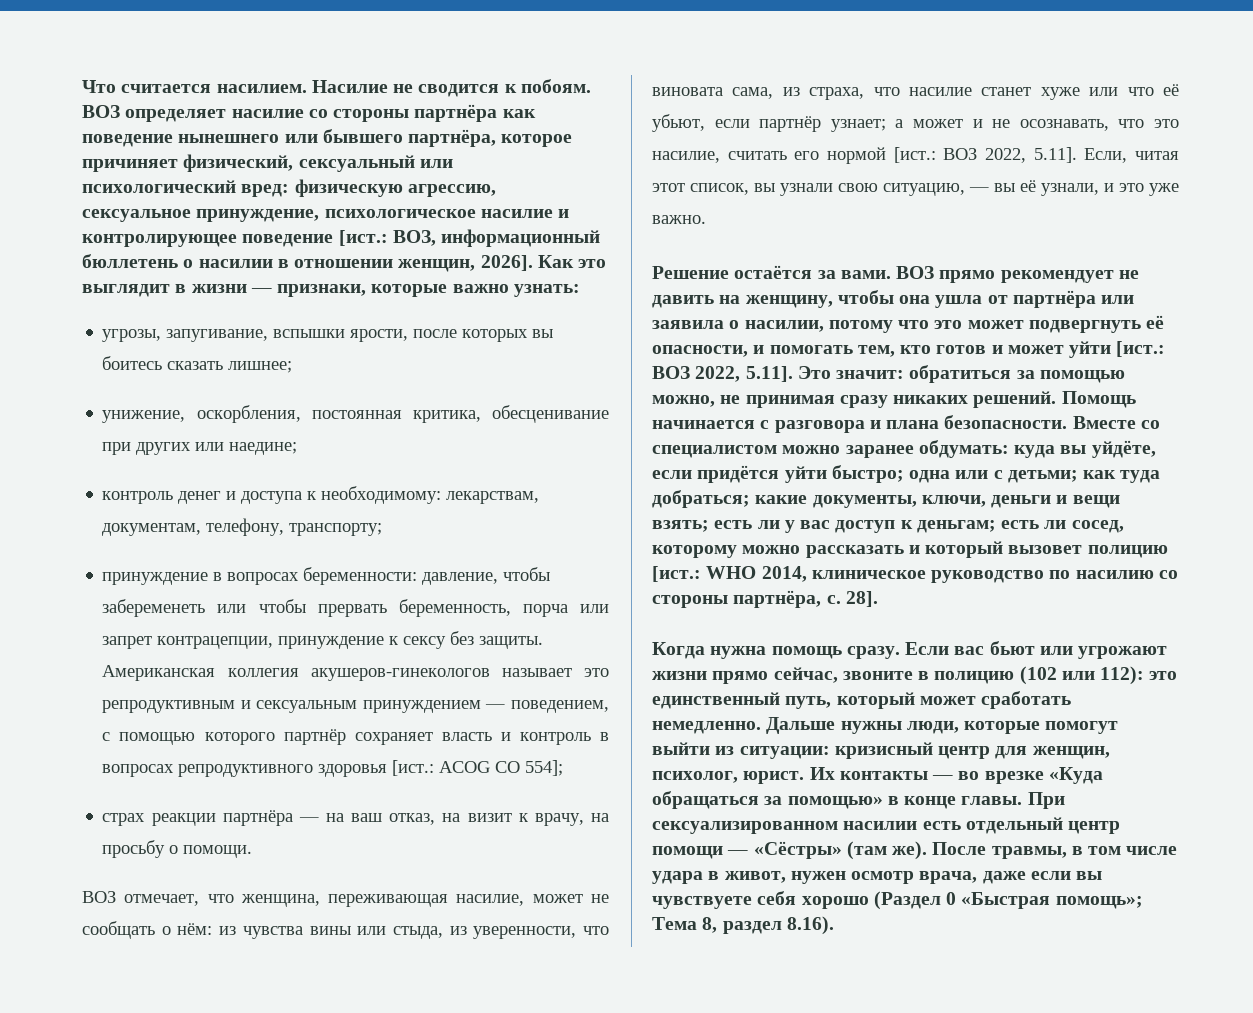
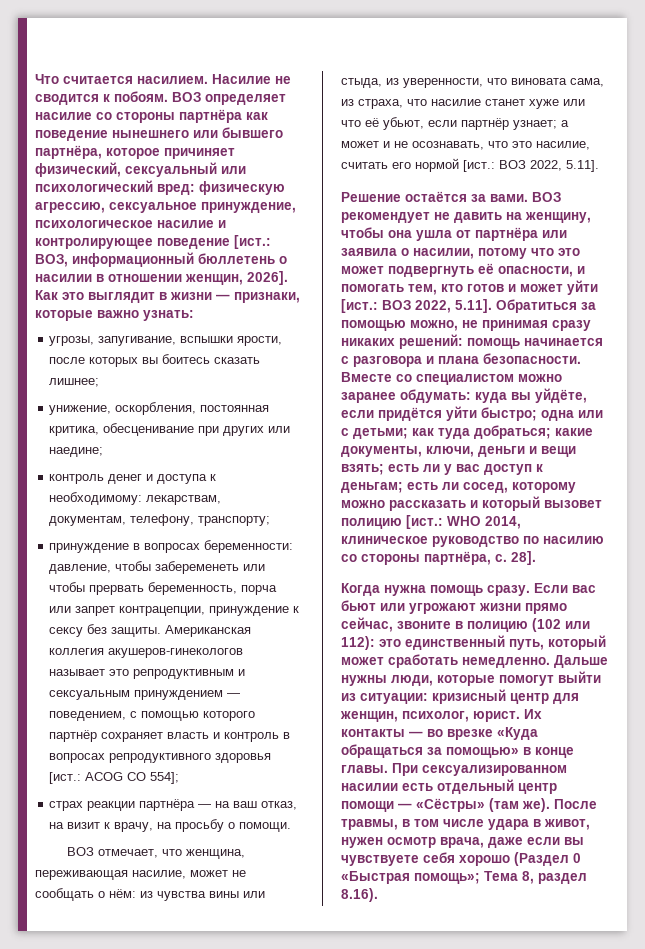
[1084,148,1179,163] [652,180,1179,196] [652,215,706,224] Если, читая этот список, вы узнали свою ситуацию, — вы её узнали, и это уже важно. -> (599, 166) none
[939,270,996,283] прямо -> (561, 197) none
[797,365,1012,383] Это значит: обратиться -> [496,299,577,313] Обратиться
[973,391,1136,408] решений. Помощь -> [399,334,520,349] решений: помощь

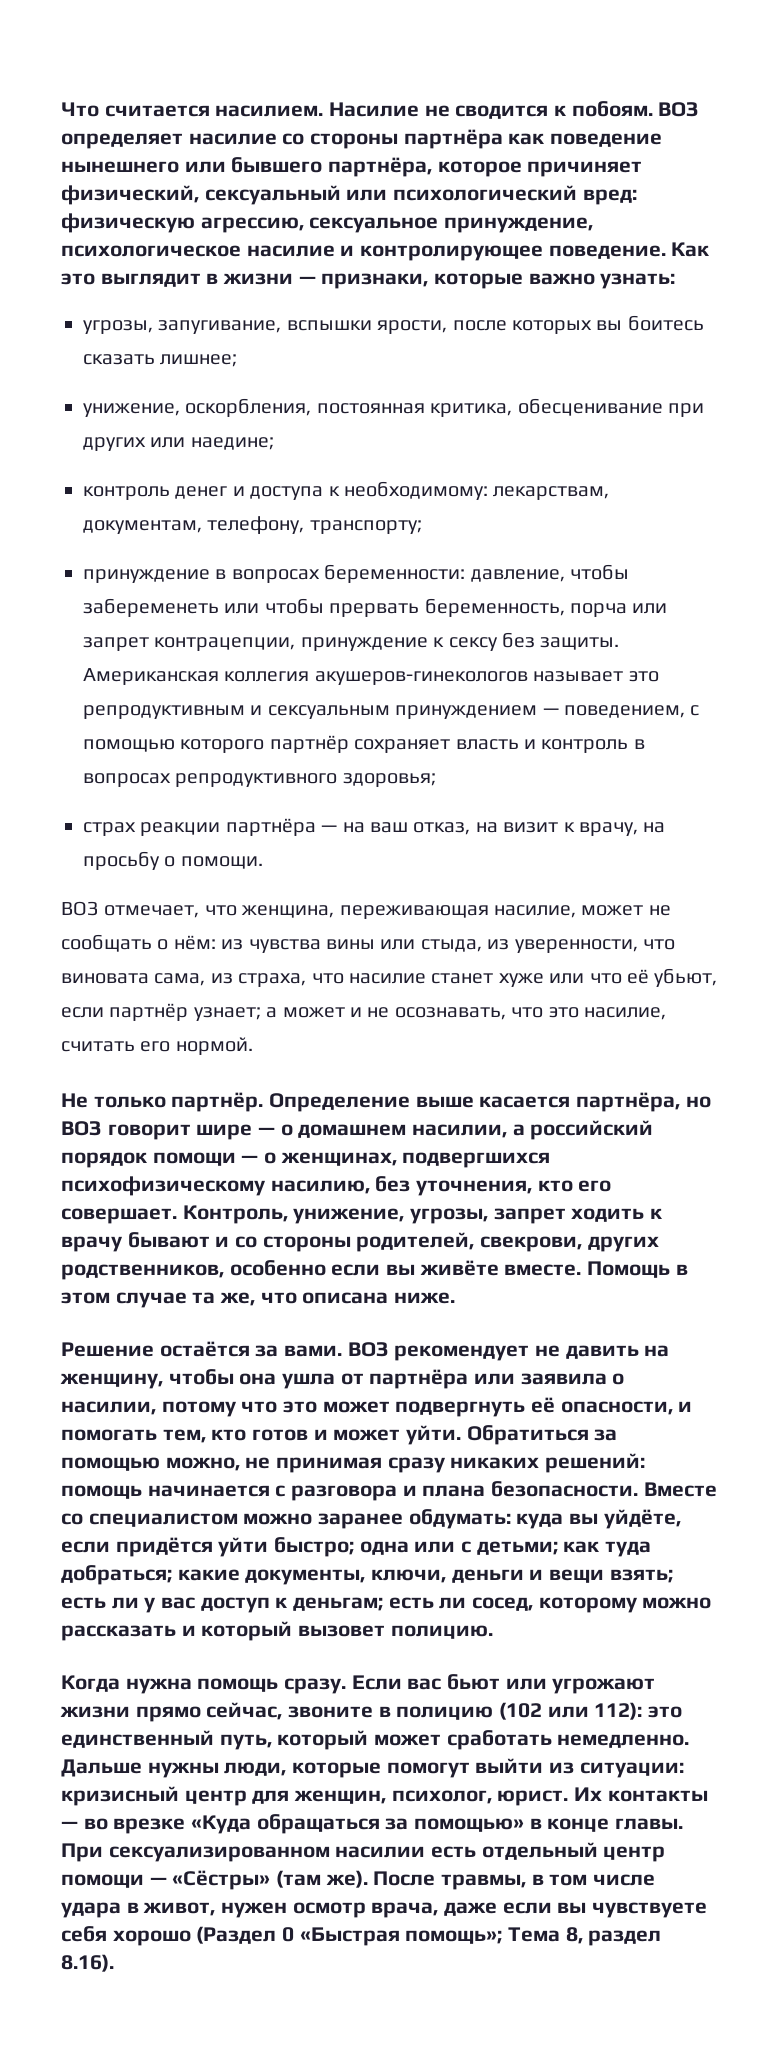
[157,235,271,249] [35,252,287,267] [35,271,288,285] поведение [ист.: ВОЗ, информационный бюллетень о насилии в отношении женщин, 2026]. -> [548,245,666,259] поведение.
[215,753,272,763] [49,772,180,784] здоровья [ист.: ACOG CO 554]; -> [342,773,436,787] здоровья;
[415,158,599,172] нормой [ист.: ВОЗ 2022, 5.11]. -> [175,1037,253,1055] [61,1092,711,1112] [61,1120,654,1140] [61,1152,551,1168] [61,1176,612,1196] [61,1205,664,1224] [61,1232,659,1252] [61,1260,688,1280] [61,1292,456,1308] нормой. // Не только партнёр. Определение выше касается партнёра, но ВОЗ говорит шире — о домашнем насилии, а российский порядок помощи — о женщинах, подвергшихся психофизическому насилию, без уточнения, кто его совершает. Контроль, унижение, угрозы, запрет ходить к врачу бывают и со стороны родителей, свекрови, других родственников, особенно если вы живёте вместе. Помощь в этом случае та же, что описана ниже.
[567,280,598,295] [341,299,492,313] уйти [ист.: ВОЗ 2022, 5.11]. -> [406,1425,462,1445] уйти.
[341,515,521,529] [341,536,604,547] [341,551,536,565] полицию [ист.: WHO 2014, клиническое руководство по насилию со стороны партнёра, с. 28]. -> [390,1625,493,1639] полицию.

